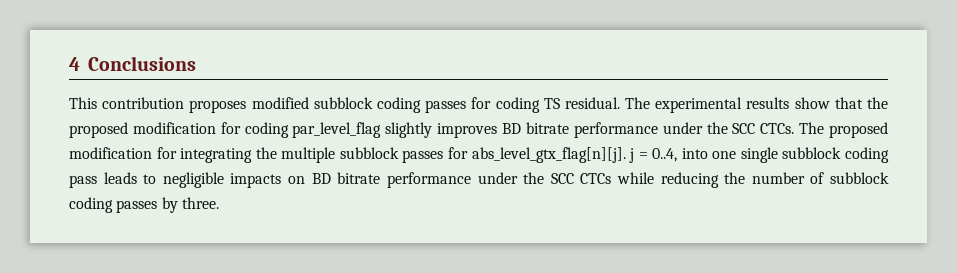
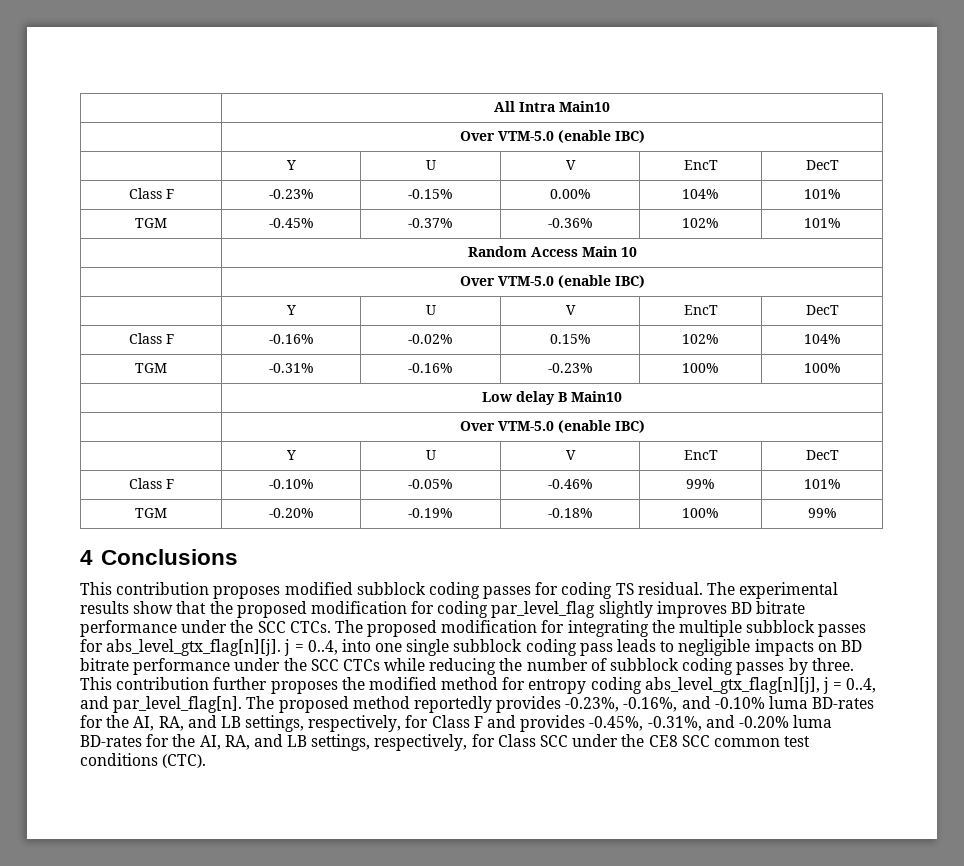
(69, 64) none -> [494,101,610,112] [459,130,645,143] [285,160,296,170] [425,160,436,170] [565,160,576,170] [683,160,718,170] [805,160,839,170] [128,188,174,199] [268,189,314,199] [408,189,453,199] [549,189,591,199] [682,189,719,199] [803,189,841,199] [135,218,167,228] [268,218,314,228] [408,218,453,228] [547,218,593,228] [682,218,719,228] [803,218,841,228] [467,246,637,257] [459,275,645,288] [285,305,296,315] [425,305,436,315] [565,305,576,315] [683,305,718,315] [805,305,839,315] [128,333,174,344] [268,334,314,344] [408,334,453,344] [549,334,591,344] [682,334,719,344] [803,334,841,344] [135,363,167,373] [268,363,314,373] [408,363,453,373] [547,363,593,373] [682,363,719,373] [803,363,841,373] [482,391,622,405] [459,420,645,433] [285,450,296,460] [425,450,436,460] [565,450,576,460] [683,450,718,460] [805,450,839,460] [128,478,174,489] [268,479,314,489] [408,479,453,489] [547,479,593,489] [686,479,715,489] [803,479,841,489] [135,508,167,518] [268,508,314,518] [408,508,453,518] [547,508,593,518] [682,508,719,518] [807,508,837,518] | All Intra Main10 // | Over VTM-5.0 (enable IBC) // | Y | U | V | EncT | DecT // Class F | -0.23% | -0.15% | 0.00% | 104% | 101% // TGM | -0.45% | -0.37% | -0.36% | 102% | 101% // | Random Access Main 10 // | Over VTM-5.0 (enable IBC) // | Y | U | V | EncT | DecT // Class F | -0.16% | -0.02% | 0.15% | 102% | 104% // TGM | -0.31% | -0.16% | -0.23% | 100% | 100% // | Low delay B Main10 // | Over VTM-5.0 (enable IBC) // | Y | U | V | EncT | DecT // Class F | -0.10% | -0.05% | -0.46% | 99% | 101% // TGM | -0.20% | -0.19% | -0.18% | 100% | 99% //
(219, 203) none -> [80,677,877,694] [80,696,875,713] [80,715,833,732] [80,734,811,751] [80,753,207,768] This contribution further proposes the modified method for entropy coding abs_level_gtx_flag[n][j], j = 0..4, and par_level_flag[n]. The proposed method reportedly provides -0.23%, -0.16%, and -0.10% luma BD-rates for the AI, RA, and LB settings, respectively, for Class F and provides -0.45%, -0.31%, and -0.20% luma BD-rates for the AI, RA, and LB settings, respectively, for Class SCC under the CE8 SCC common test conditions (CTC).

